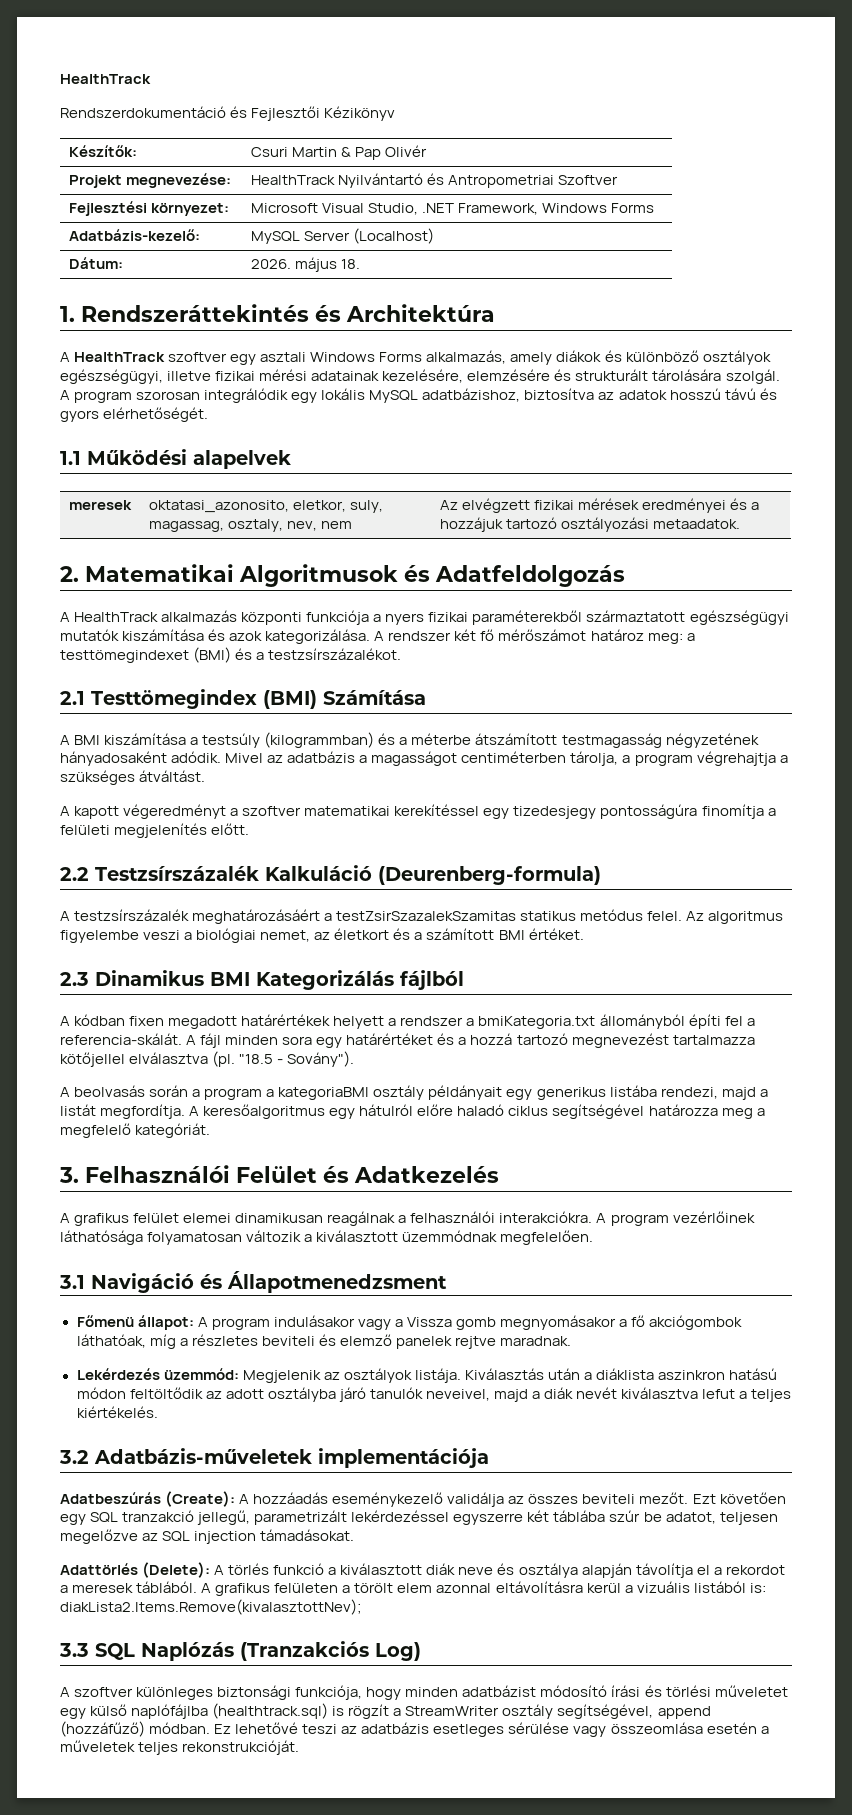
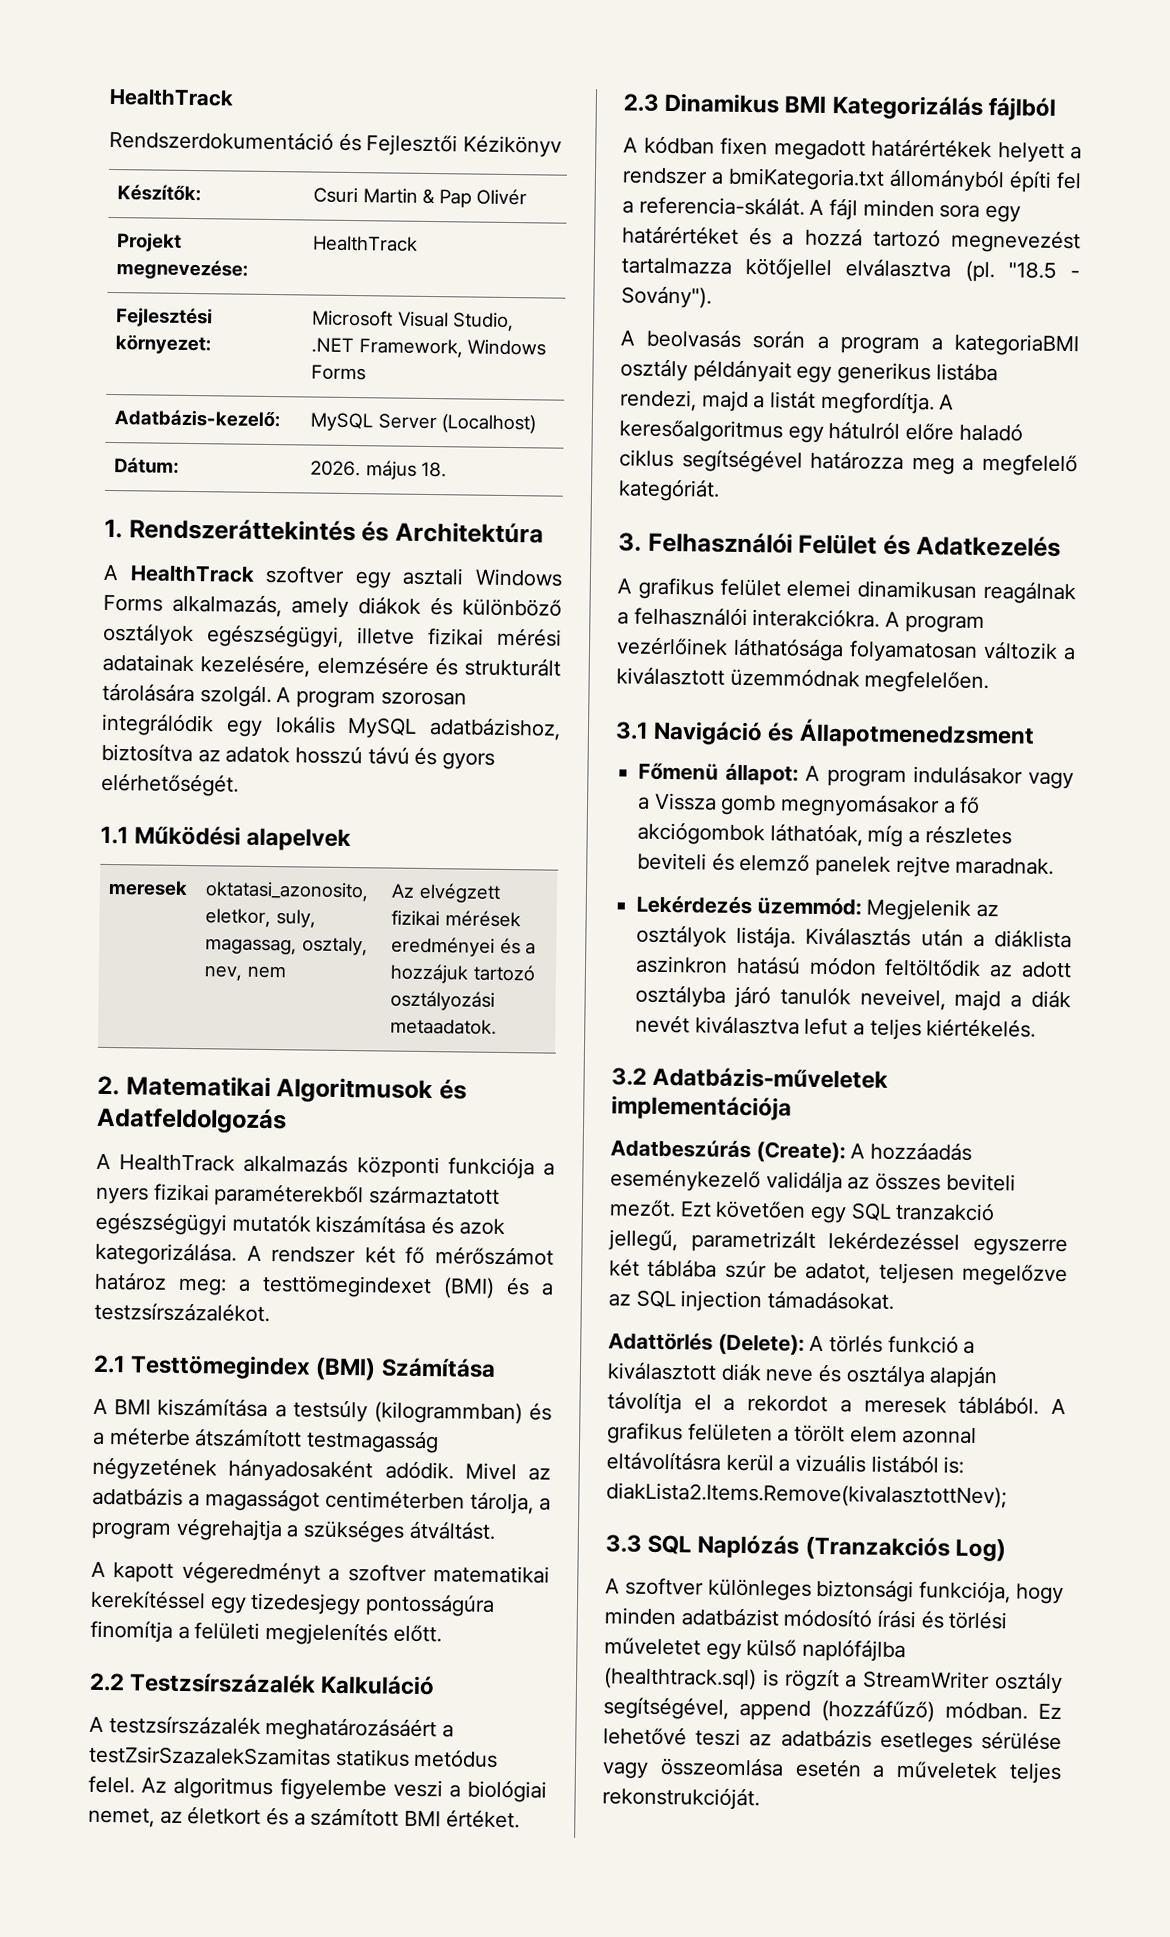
[337,173,619,188] Nyilvántartó és Antropometriai Szoftver -> (419, 243) none
[378,866,601,885] (Deurenberg-formula) -> (436, 1685) none

